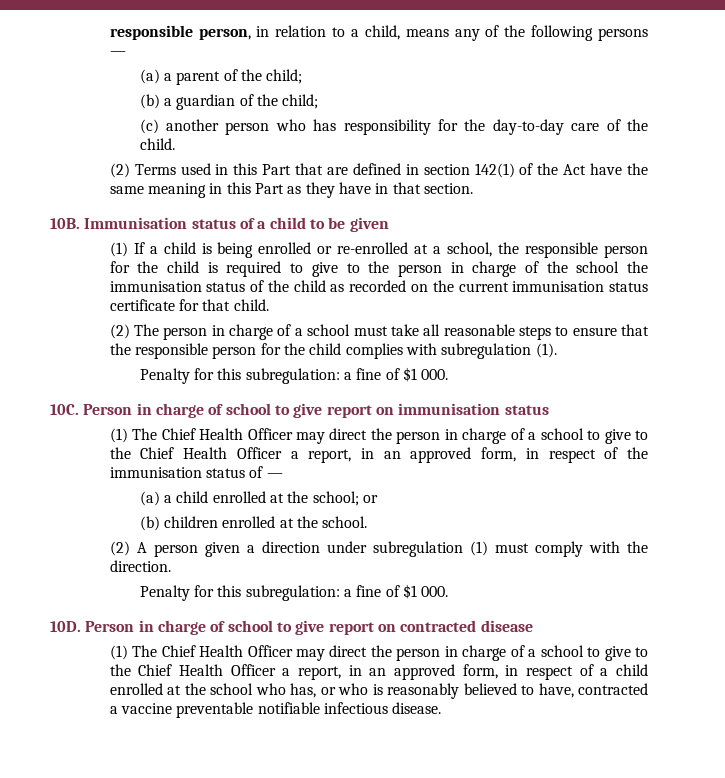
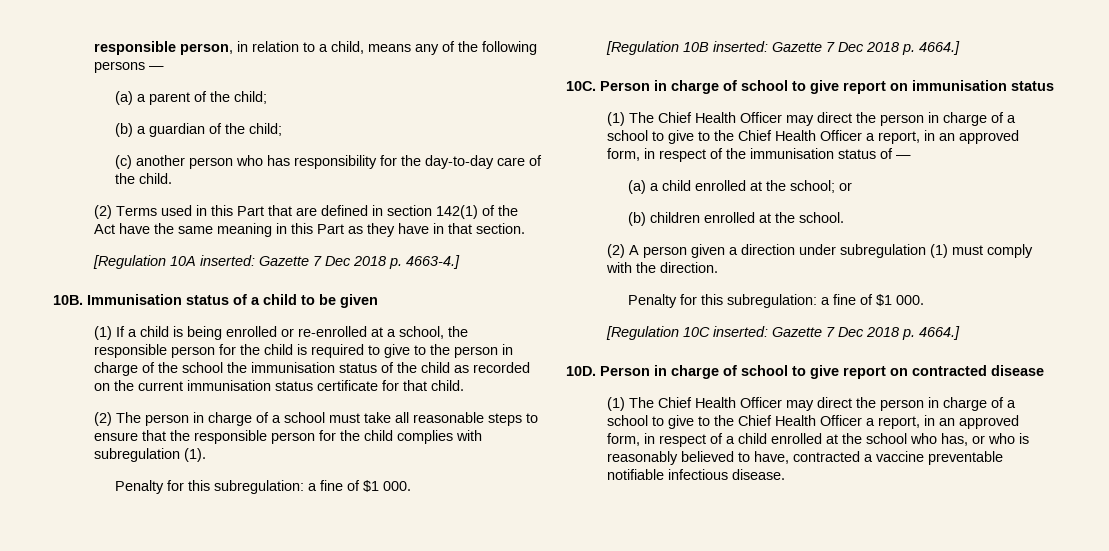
(473, 188) none -> [93,255,461,269] // [Regulation 10A inserted: Gazette 7 Dec 2018 p. 4663-4.]
(449, 374) none -> [606,41,961,55] // [Regulation 10B inserted: Gazette 7 Dec 2018 p. 4664.]
(449, 591) none -> [606,326,961,340] // [Regulation 10C inserted: Gazette 7 Dec 2018 p. 4664.]

